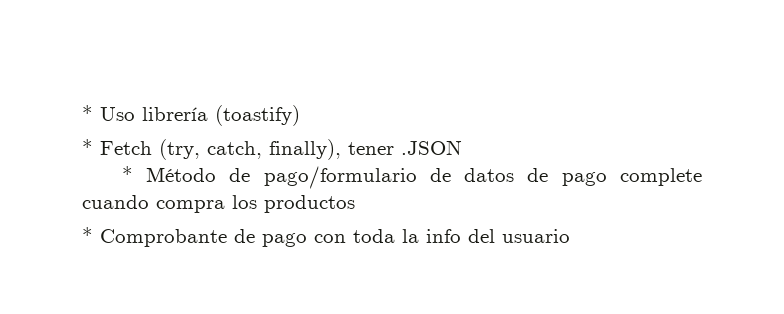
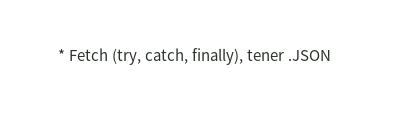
[82,105,300,126] [82,139,93,155] * Uso librería (toastify) // * -> [58,49,65,61] *
[121,166,702,189] [82,195,355,213] [82,227,570,247] // * Método de pago/formulario de datos de pago complete cuando compra los productos // * Comprobante de pago con toda la info del usuario -> (332, 55) none

